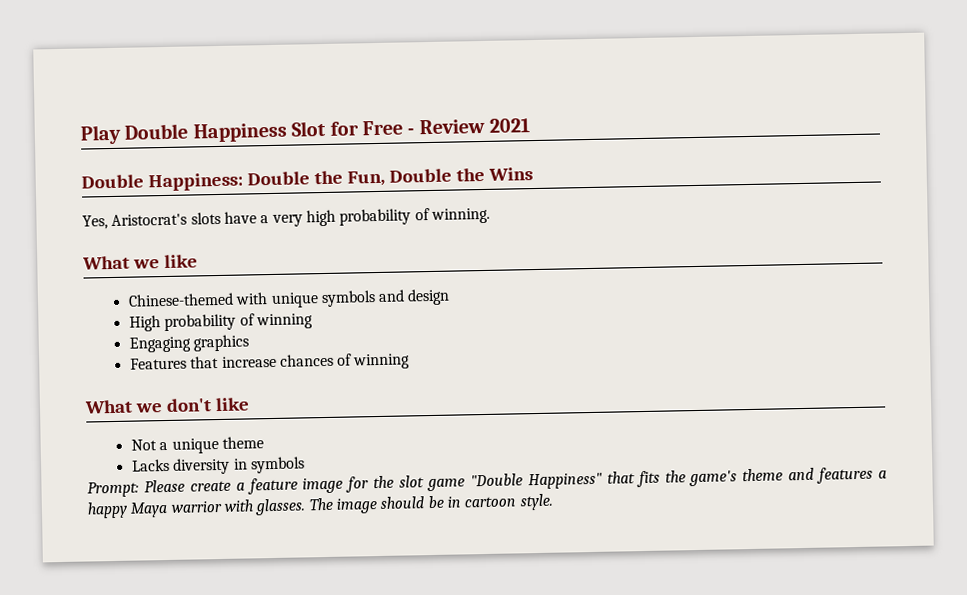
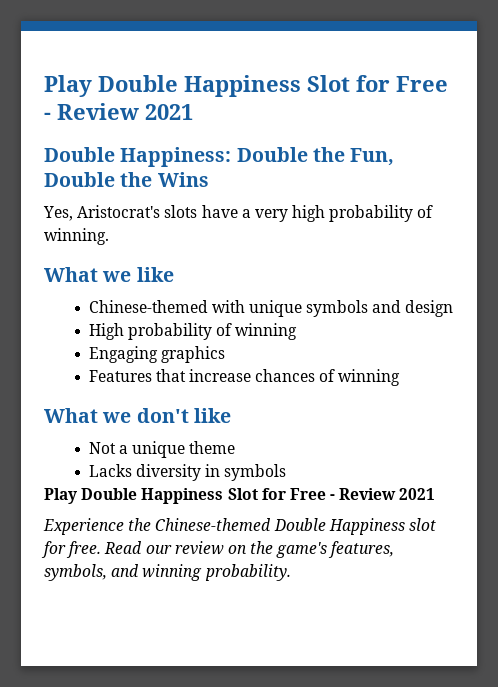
[87,466,888,498] [87,493,554,519] Prompt: Please create a feature image for the slot game "Double Happiness" that fits the game's theme and features a happy Maya warrior with glasses. The image should be in cartoon style. -> [44,488,436,504] [43,518,436,535] [41,541,395,558] [44,564,291,581] Play Double Happiness Slot for Free - Review 2021 // Experience the Chinese-themed Double Happiness slot for free. Read our review on the game's features, symbols, and winning probability.

